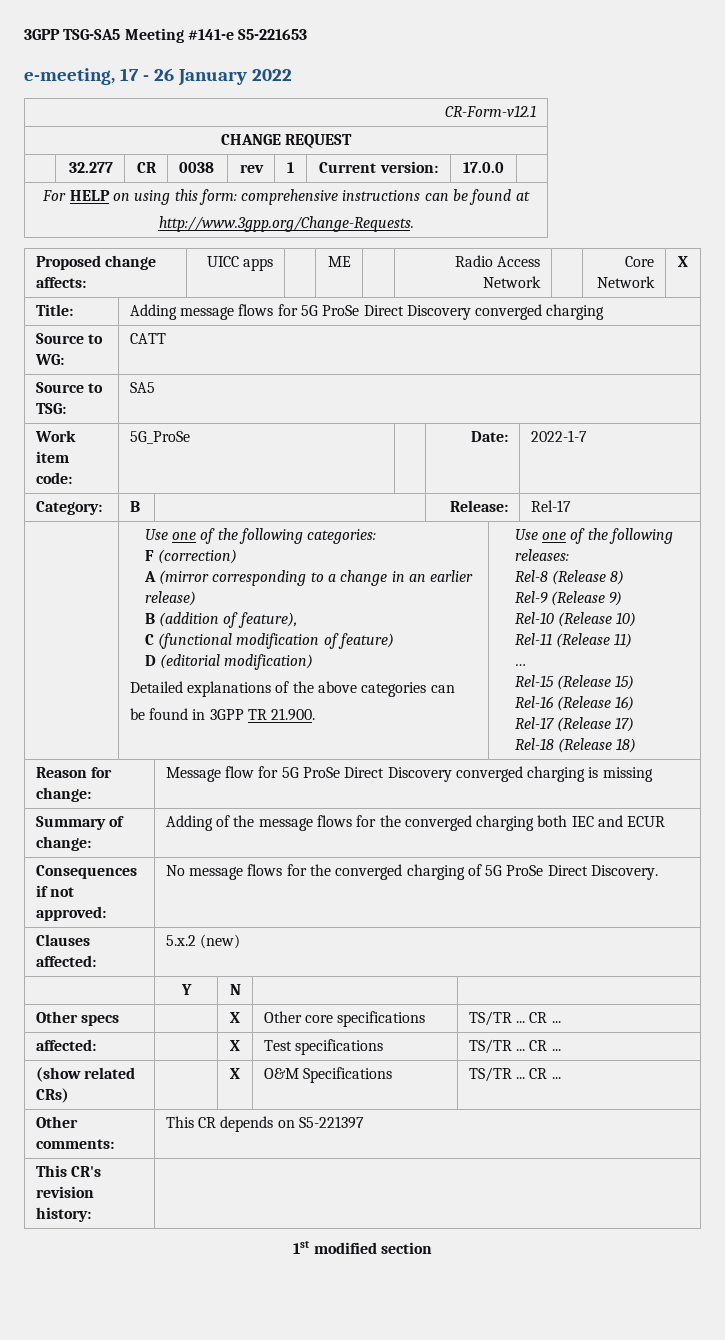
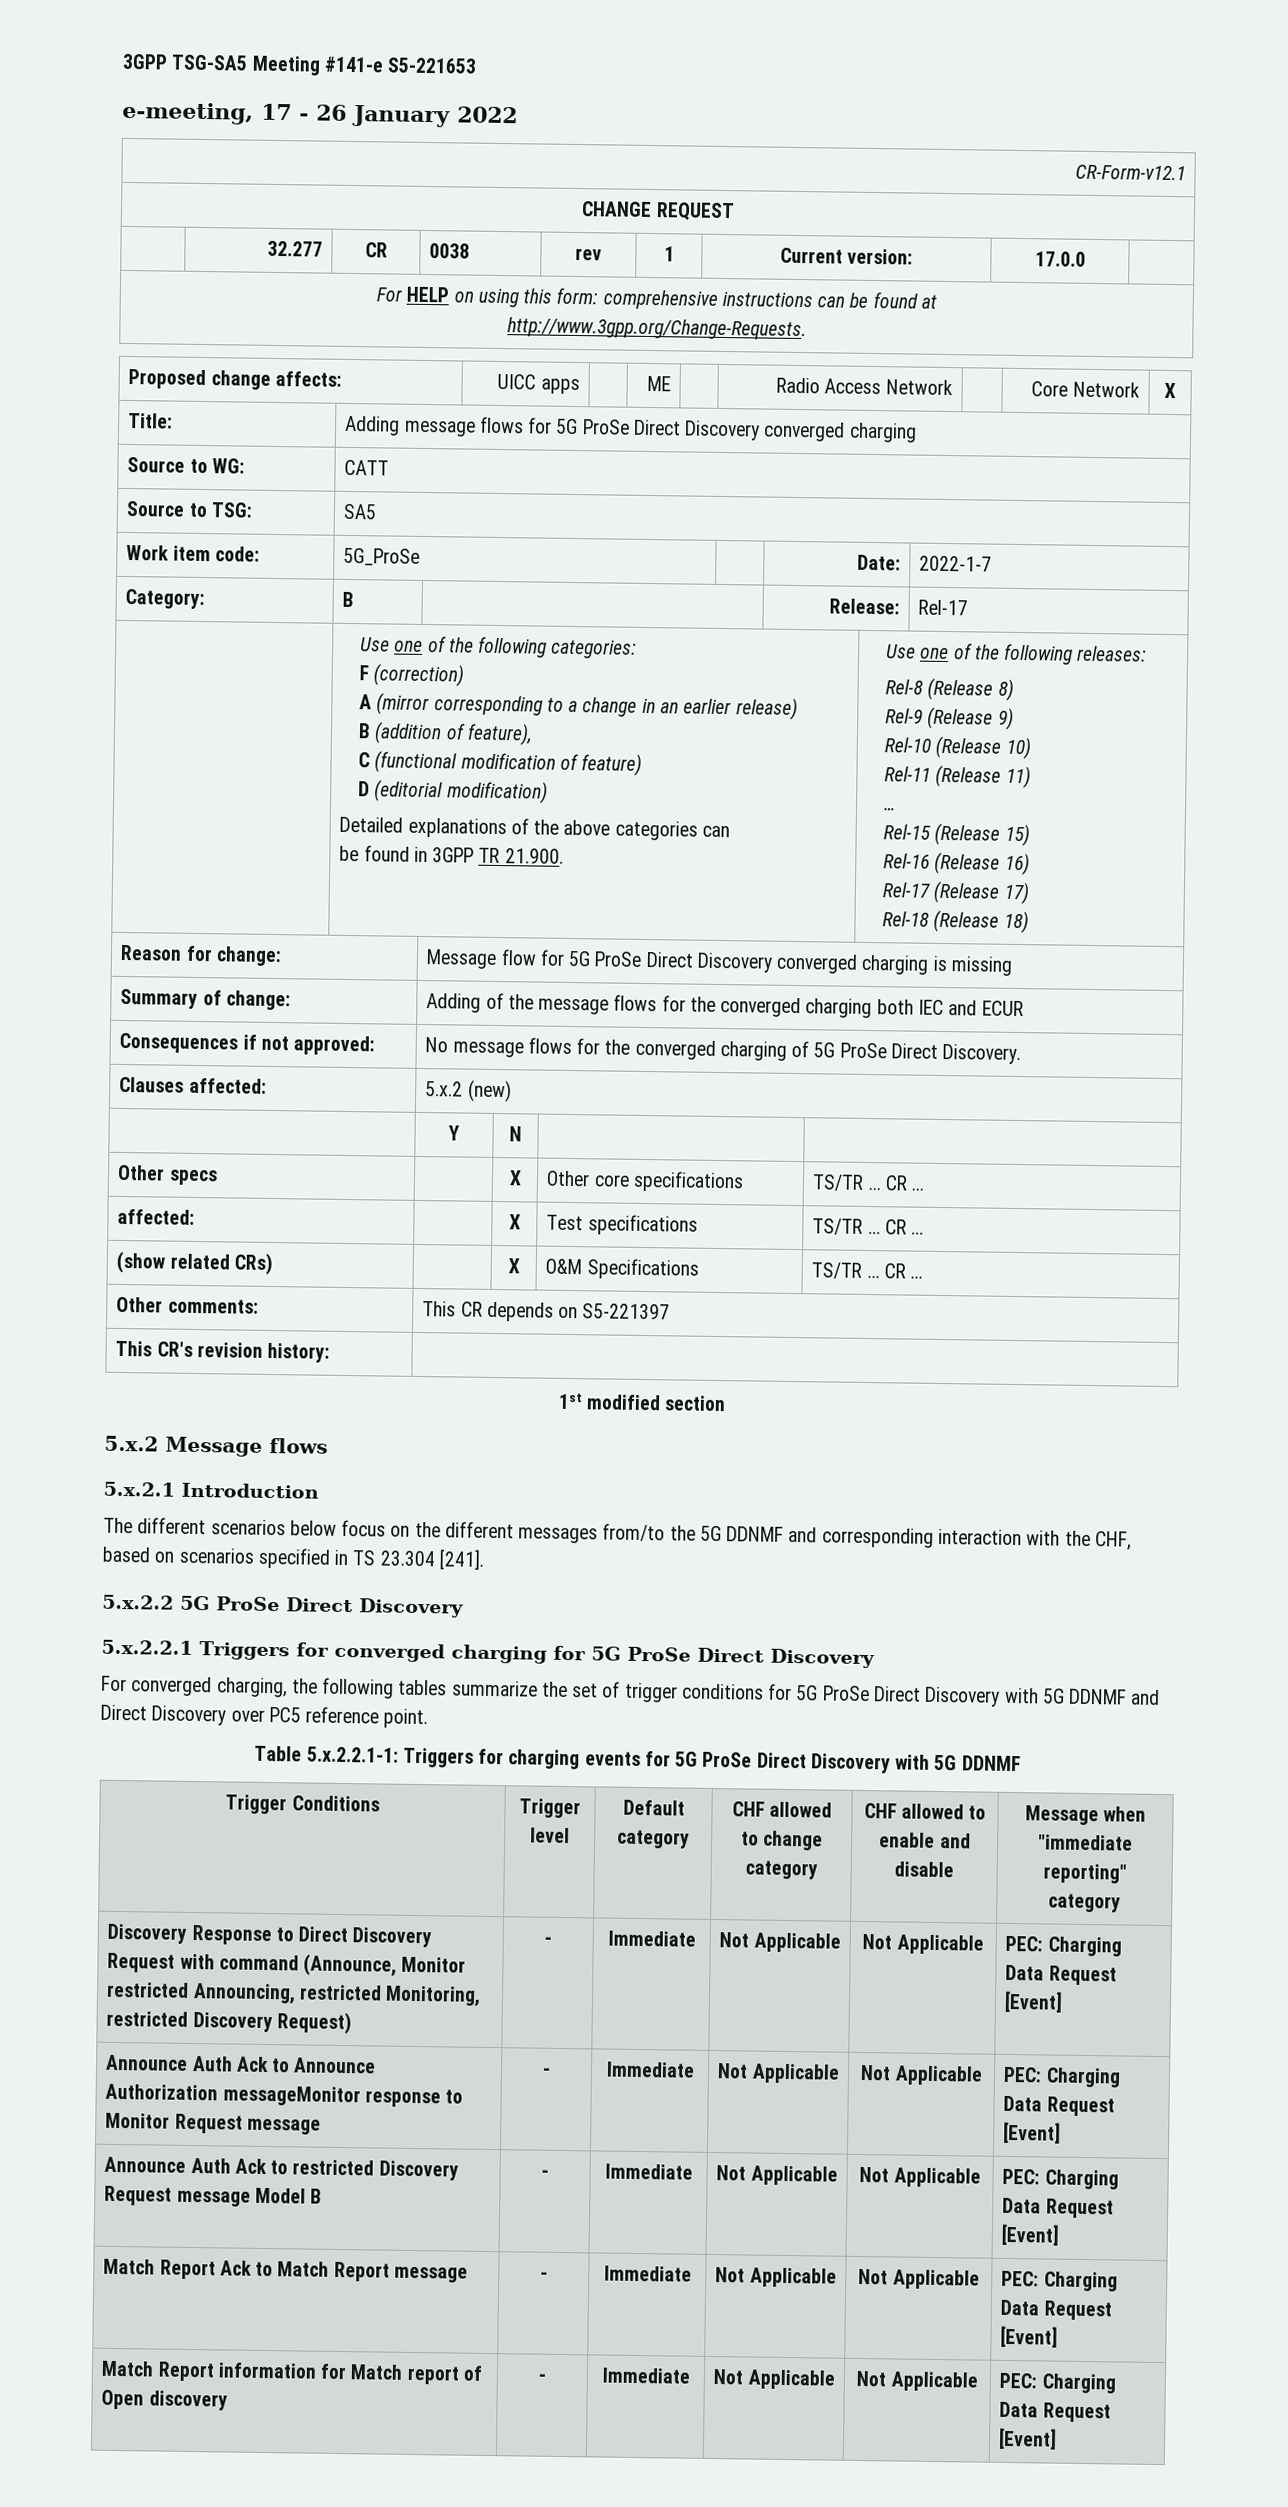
(432, 1248) none -> [104,1435,328,1457] [103,1481,319,1499] [103,1517,1132,1551] [102,1546,485,1570] [102,1594,464,1618] [101,1639,875,1669] [101,1675,1161,1707] [100,1704,429,1729] [254,1745,1021,1774] [225,1794,380,1815] [519,1798,581,1819] [530,1827,570,1844] [622,1799,685,1816] [617,1829,690,1849] [731,1801,833,1818] [740,1830,824,1851] [744,1860,818,1880] [863,1803,987,1820] [879,1832,971,1849] [894,1861,954,1878] [1024,1805,1147,1826] [1038,1834,1133,1851] [1042,1863,1127,1884] [1048,1893,1121,1913] [107,1923,433,1948] [107,1952,467,1977] [106,1981,482,2007] [106,2010,352,2035] [544,1936,552,1945] [607,1930,696,1947] [719,1932,841,1953] [862,1934,984,1955] [1005,1935,1122,1957] [1005,1964,1117,1986] [1004,1990,1064,2013] [105,2054,377,2074] [105,2083,464,2108] [105,2112,321,2135] [542,2067,551,2076] [605,2061,695,2078] [717,2063,840,2084] [860,2064,983,2086] [1003,2066,1121,2088] [1003,2095,1115,2117] [1003,2121,1062,2144] [104,2156,459,2181] [104,2185,323,2207] [541,2169,549,2178] [604,2163,693,2180] [716,2165,838,2186] [859,2166,981,2188] [1002,2168,1119,2190] [1002,2197,1114,2219] [1001,2223,1060,2246] [103,2258,468,2283] [540,2271,548,2280] [603,2265,692,2282] [715,2267,837,2288] [858,2268,980,2290] [1001,2270,1118,2292] [1000,2299,1112,2321] [1000,2325,1059,2348] [101,2360,483,2385] [101,2389,228,2411] [538,2373,546,2382] [601,2367,691,2384] [713,2369,836,2390] [856,2370,978,2392] [999,2372,1116,2394] [999,2401,1111,2423] [998,2427,1058,2450] // 5.x.2 Message flows // 5.x.2.1 Introduction // The different scenarios below focus on the different messages from/to the 5G DDNMF and corresponding interaction with the CHF, based on scenarios specified in TS 23.304 [241]. // 5.x.2.2 5G ProSe Direct Discovery // 5.x.2.2.1 Triggers for converged charging for 5G ProSe Direct Discovery // For converged charging, the following tables summarize the set of trigger conditions for 5G ProSe Direct Discovery with 5G DDNMF and Direct Discovery over PC5 reference point. // Table 5.x.2.2.1-1: Triggers for charging events for 5G ProSe Direct Discovery with 5G DDNMF // Trigger Conditions | Trigger level | Default category | CHF allowed to change category | CHF allowed to enable and disable | Message when "immediate reporting" category // Discovery Response to Direct Discovery Request with command (Announce, Monitor restricted Announcing, restricted Monitoring, restricted Discovery Request) | - | Immediate | Not Applicable | Not Applicable | PEC: Charging Data Request [Event] // Announce Auth Ack to Announce Authorization messageMonitor response to Monitor Request message | - | Immediate | Not Applicable | Not Applicable | PEC: Charging Data Request [Event] // Announce Auth Ack to restricted Discovery Request message Model B | - | Immediate | Not Applicable | Not Applicable | PEC: Charging Data Request [Event] // Match Report Ack to Match Report message | - | Immediate | Not Applicable | Not Applicable | PEC: Charging Data Request [Event] // Match Report information for Match report of Open discovery | - | Immediate | Not Applicable | Not Applicable | PEC: Charging Data Request [Event]

